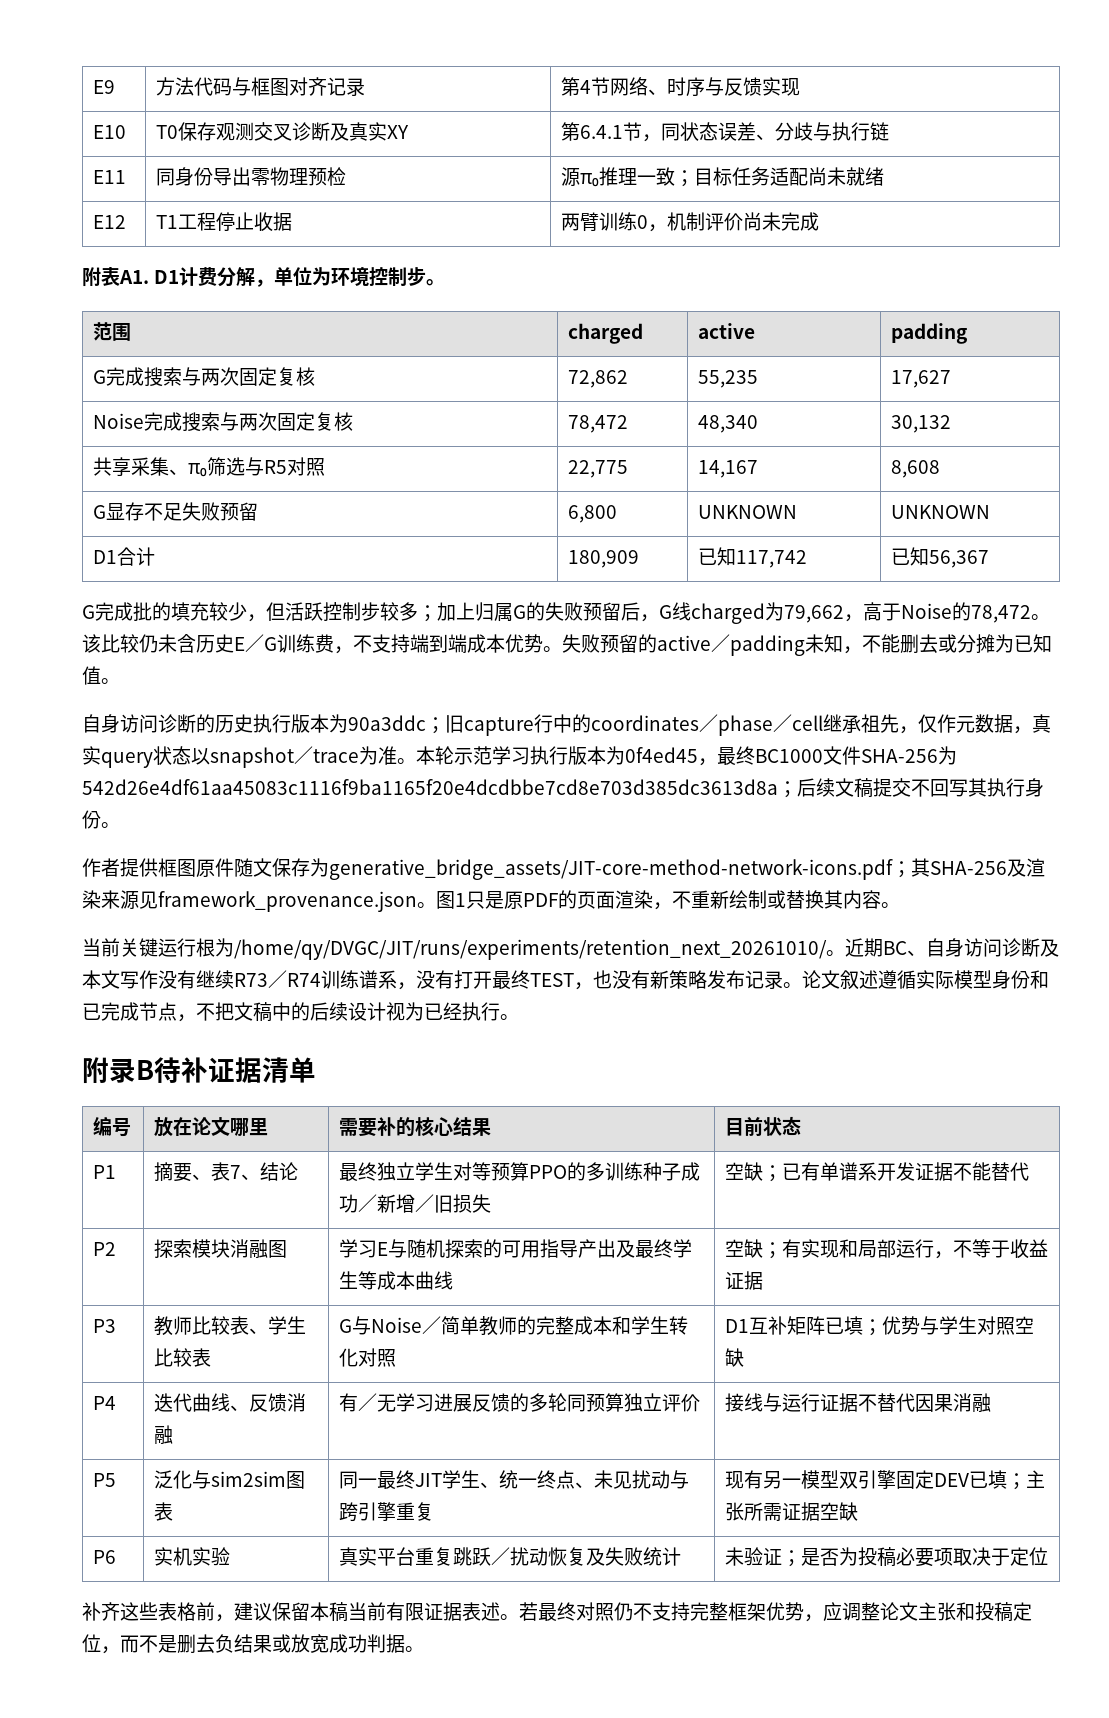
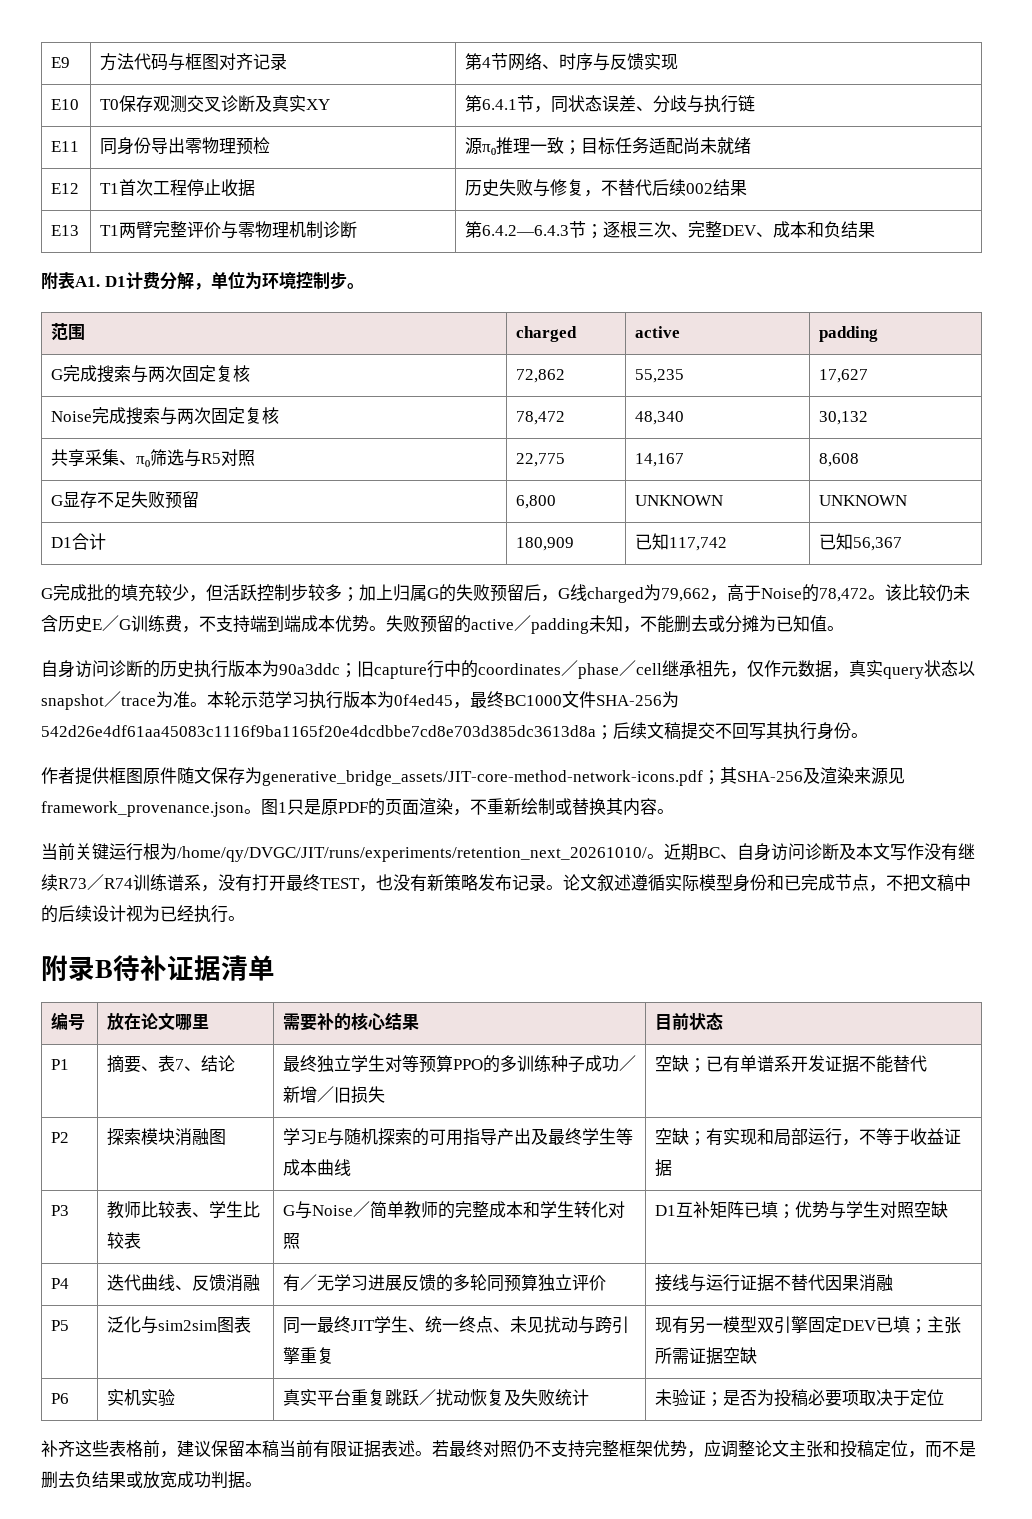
(178, 222) none -> [118,179,153,196] 首次
[560,212,819,232] 两臂训练0，机制评价尚未完成 -> [464,179,747,197] [50,225,79,236] [99,221,357,239] [464,221,875,239] 历史失败与修复，不替代后续002结果 // E13 | T1两臂完整评价与零物理机制诊断 | 第6.4.2—6.4.3节；逐根三次、完整DEV、成本和负结果

